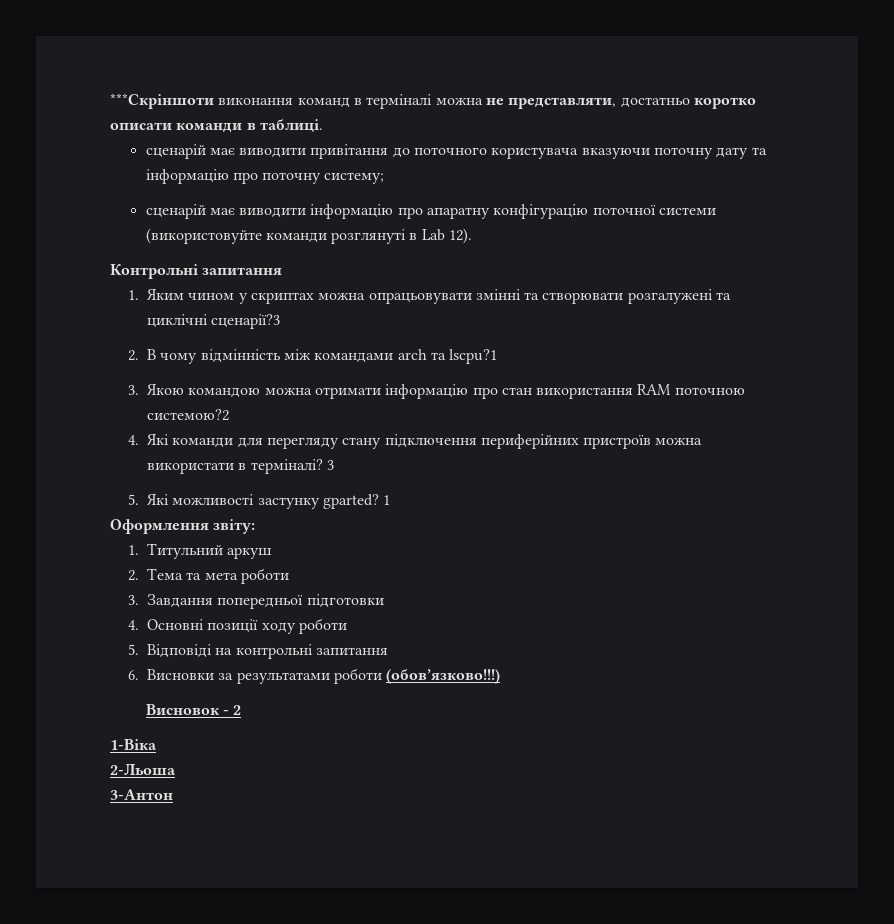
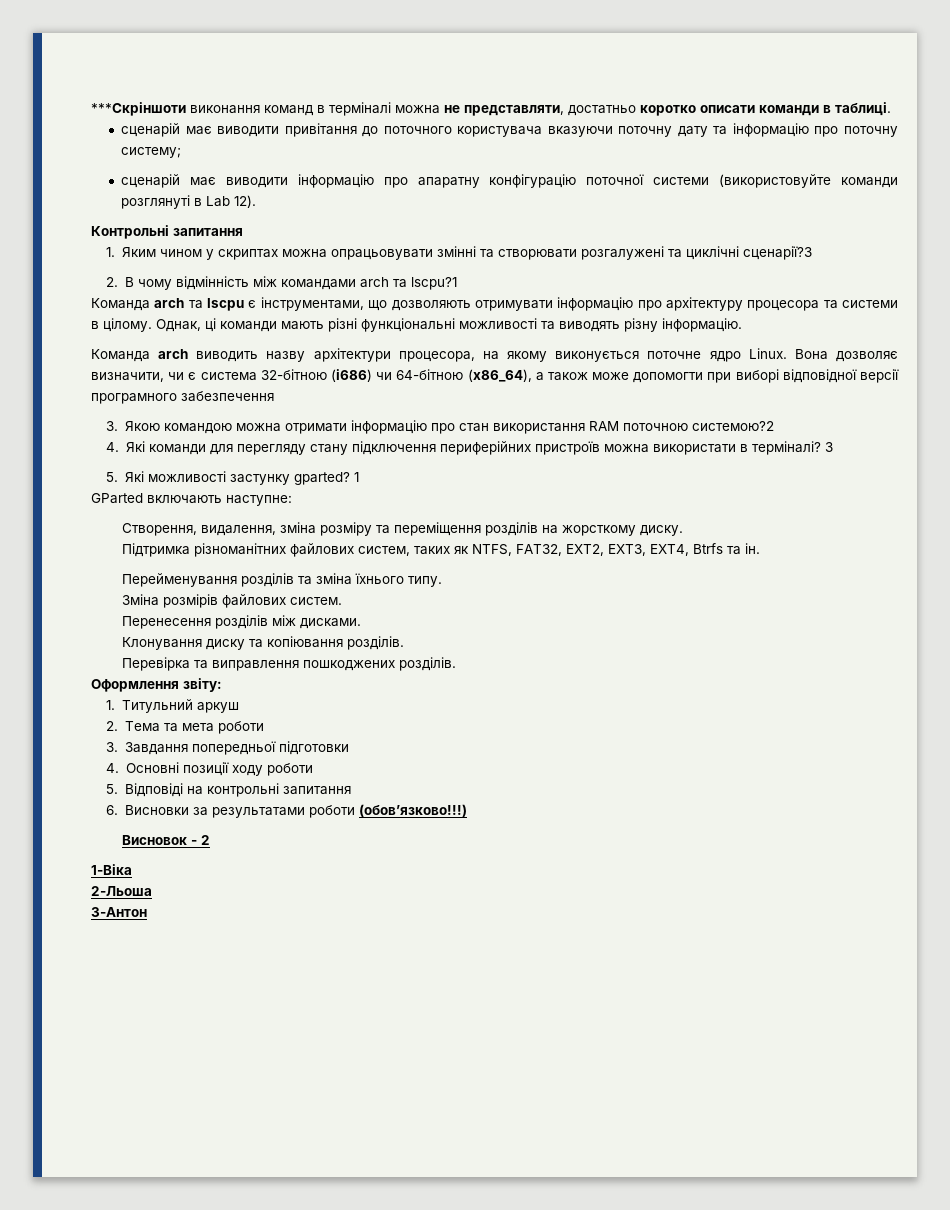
(498, 356) none -> [91,297,899,311] [91,318,742,332] [91,348,899,362] [91,369,899,383] [91,391,274,404] // Команда arch та lscpu є інструментами, що дозволяють отримувати інформацію про архітектуру процесора та системи в цілому. Однак, ці команди мають різні функціональні можливості та виводять різну інформацію. // Команда arch виводить назву архітектури процесора, на якому виконується поточне ядро Linux. Вона дозволяє визначити, чи є система 32-бітною (i686) чи 64-бітною (x86_64), а також може допомогти при виборі відповідної версії програмного забезпечення
(391, 500) none -> [91,493,292,506] [121,522,683,536] [121,543,760,557] [121,573,442,587] [121,594,342,608] [121,615,361,629] [121,636,404,650] [121,657,456,671] // GParted включають наступне: // Створення, видалення, зміна розміру та переміщення розділів на жорсткому диску. // Підтримка різноманітних файлових систем, таких як NTFS, FAT32, EXT2, EXT3, EXT4, Btrfs та ін. // Перейменування розділів та зміна їхнього типу. // Зміна розмірів файлових систем. // Перенесення розділів між дисками. // Клонування диску та копіювання розділів. // Перевірка та виправлення пошкоджених розділів.

